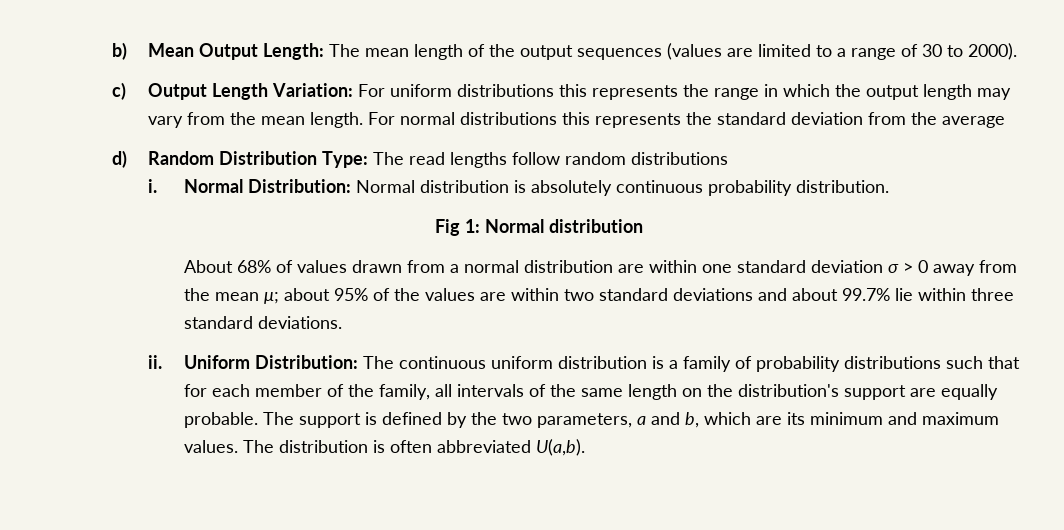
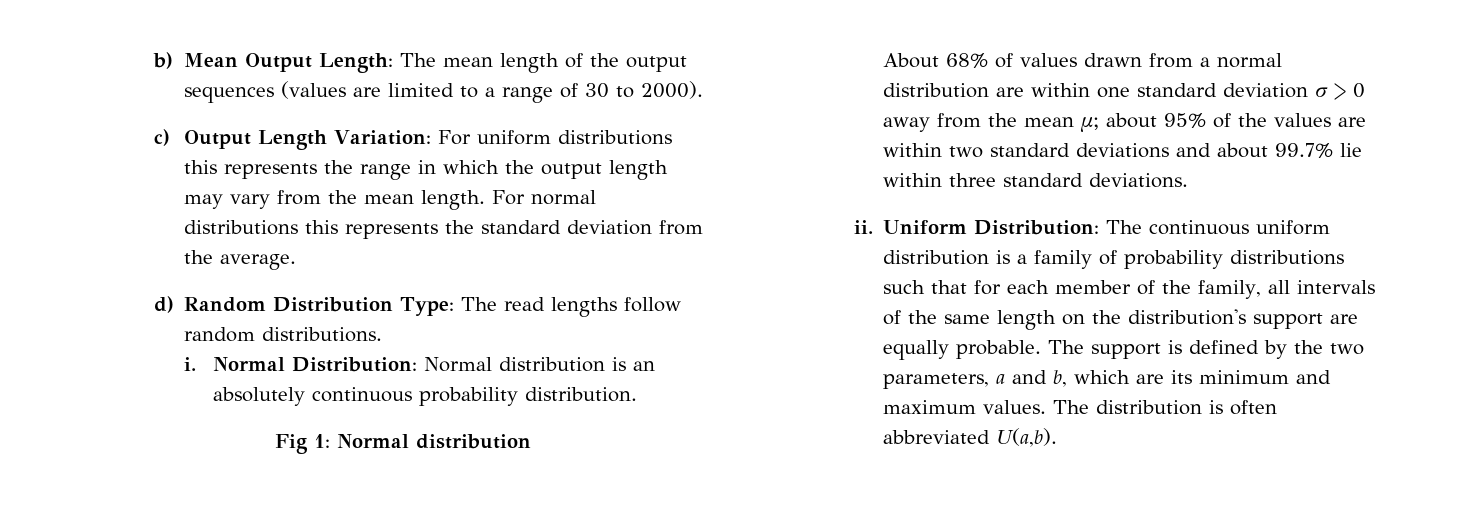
[941,116,1005,128] average -> [219,254,296,270] average.
[630,152,728,165] distributions -> [262,327,383,342] distributions.
(526, 186) none -> [633,361,656,371] an

